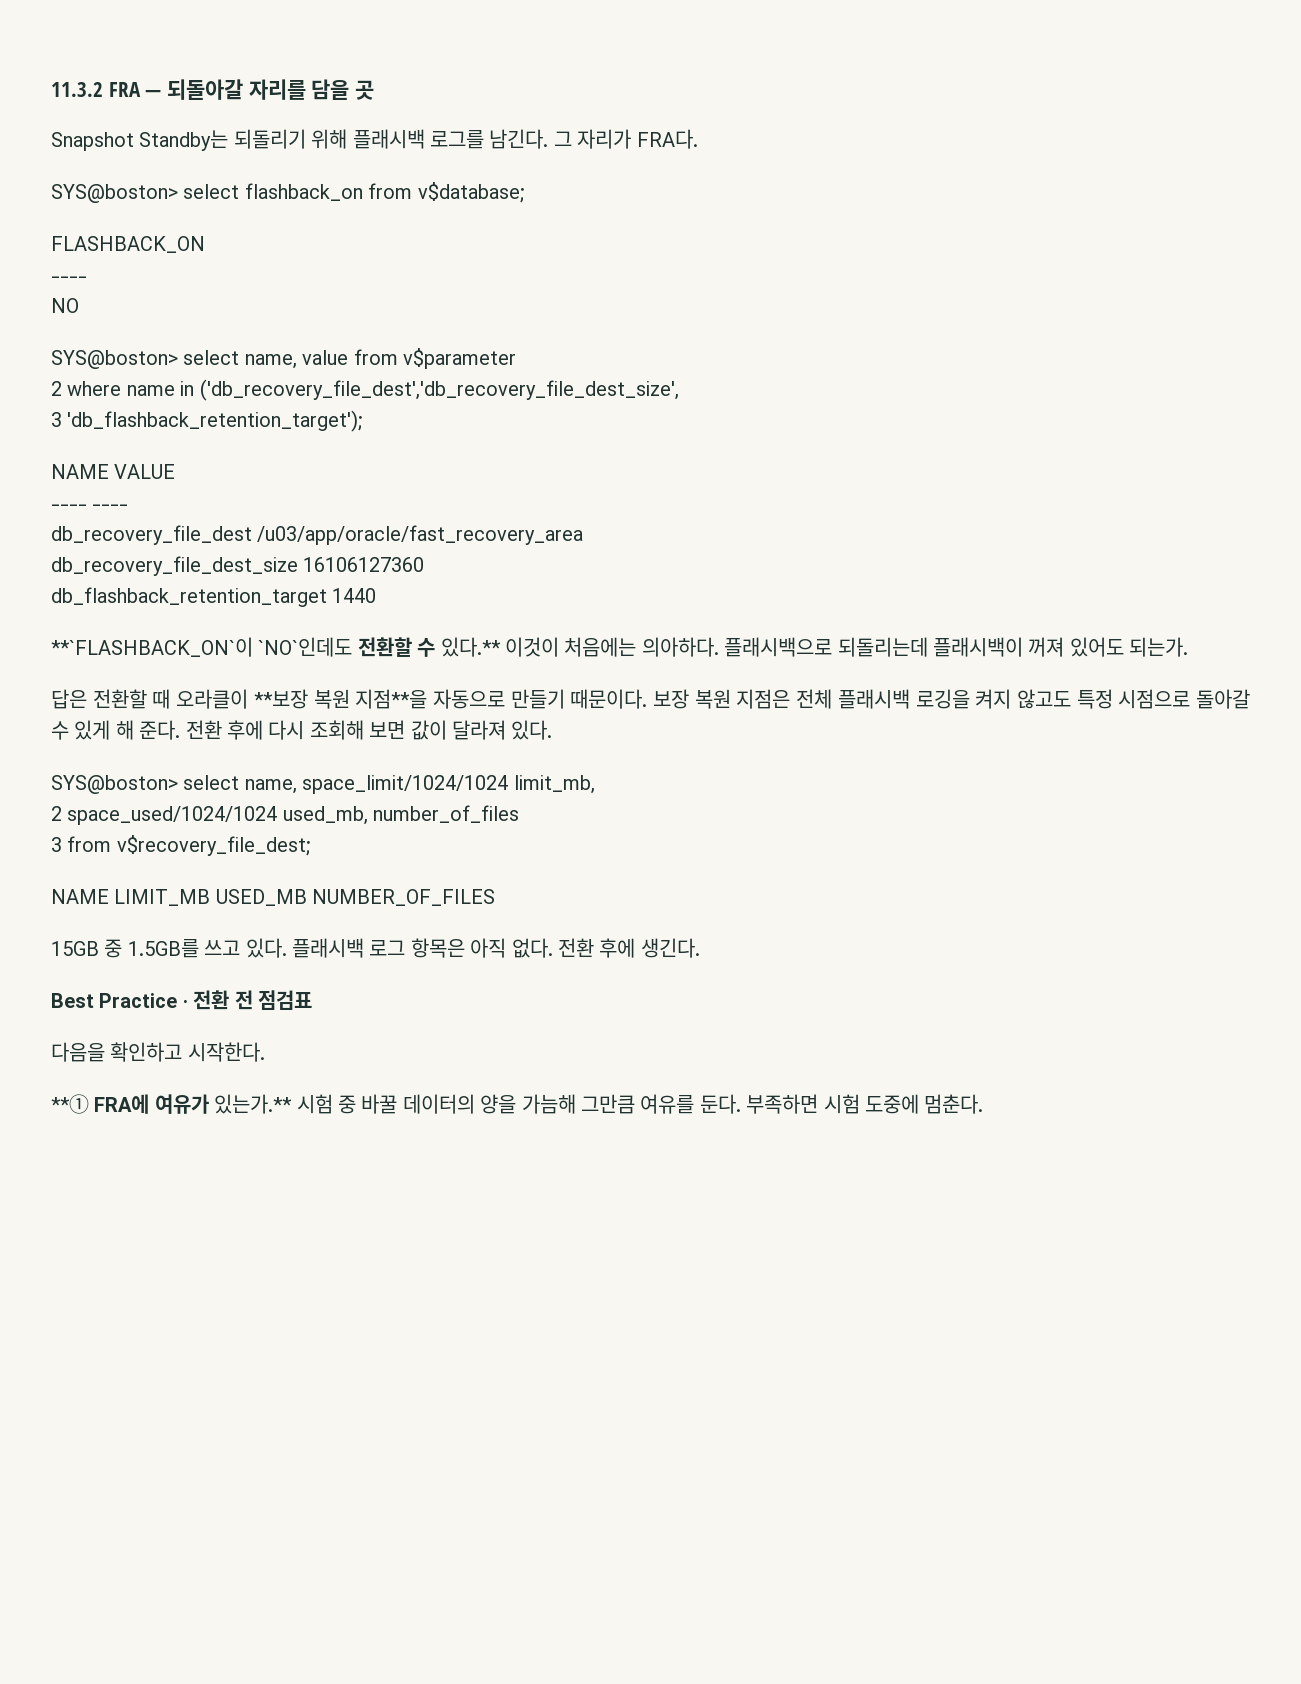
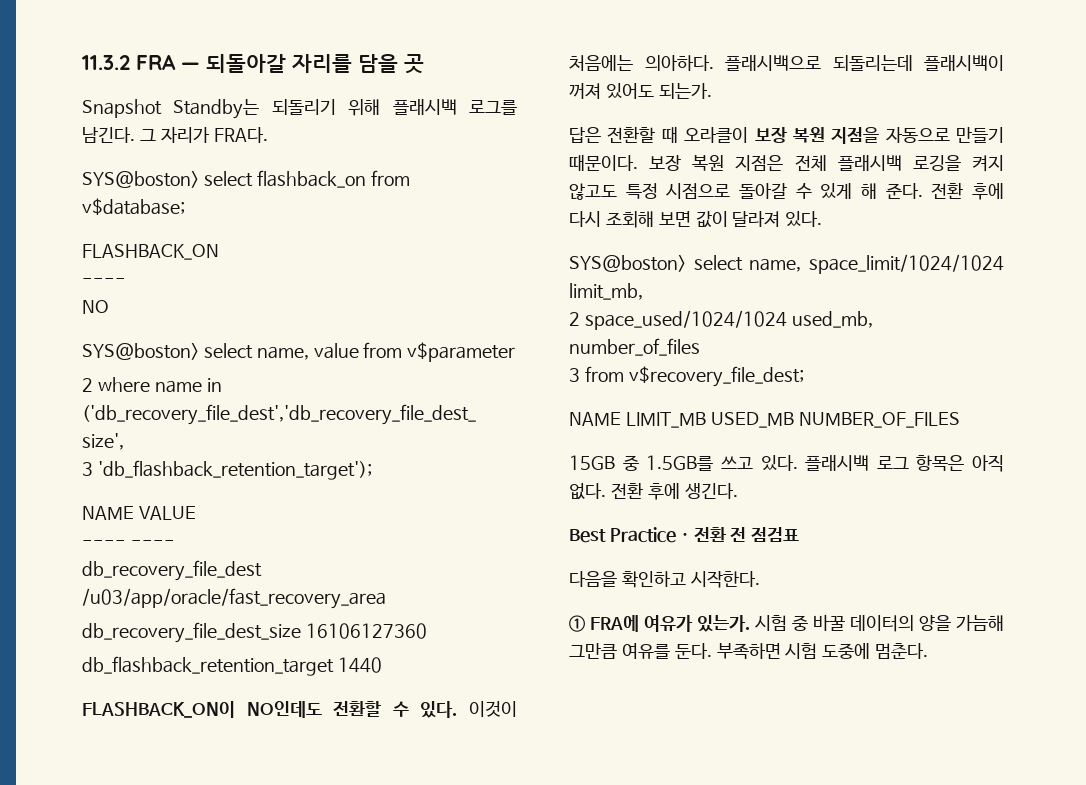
[51,637,353,657] **`FLASHBACK_ON`이 `NO`인데도 -> [82,701,322,718] FLASHBACK_ON이 NO인데도
[440,637,501,657] 있다.** -> [420,701,458,718] 있다.
[253,689,428,709] **보장 복원 지점**을 -> [754,127,880,144] 보장 복원 지점을
[51,1094,89,1114] **① -> [569,615,585,632] ①
[214,1094,293,1114] 있는가.** -> [697,615,750,632] 있는가.

